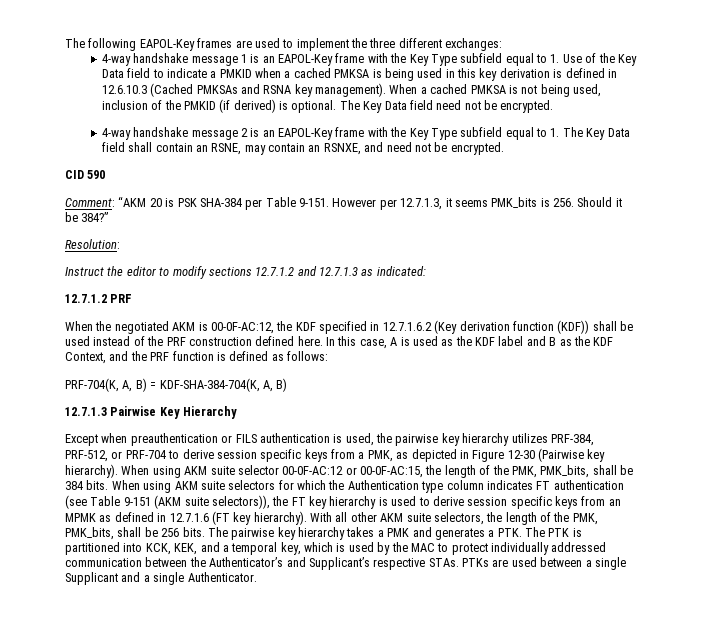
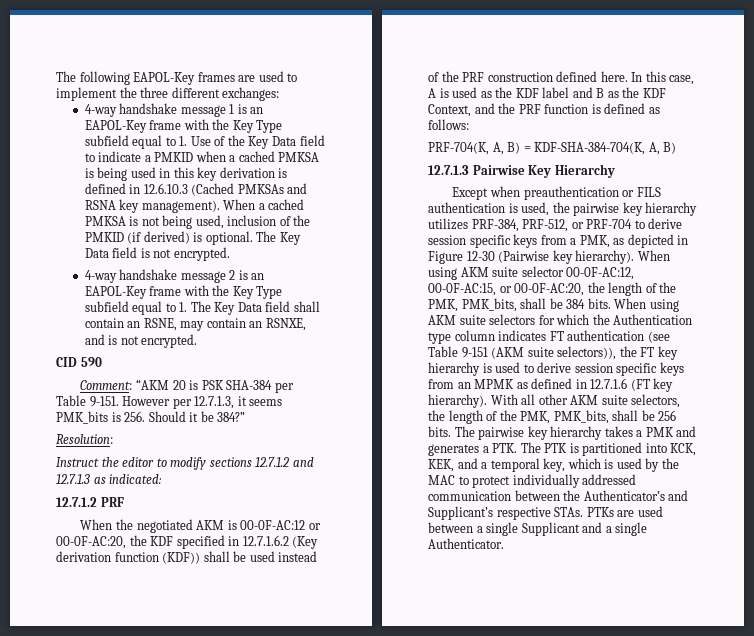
[436,100,498,110] need not be -> [140,248,172,258] is not
[386,142,448,152] need not be -> [108,335,139,345] is not
[210,322,274,334] 00-0F-AC:12, -> [240,520,321,530] [56,536,126,549] 00-0F-AC:12 or 00-0F-AC:20,
[282,466,423,478] 00-0F-AC:12 or 00-0F-AC:15, -> [566,267,635,280] [428,283,585,296] 00-0F-AC:12, 00-0F-AC:15, or 00-0F-AC:20,

